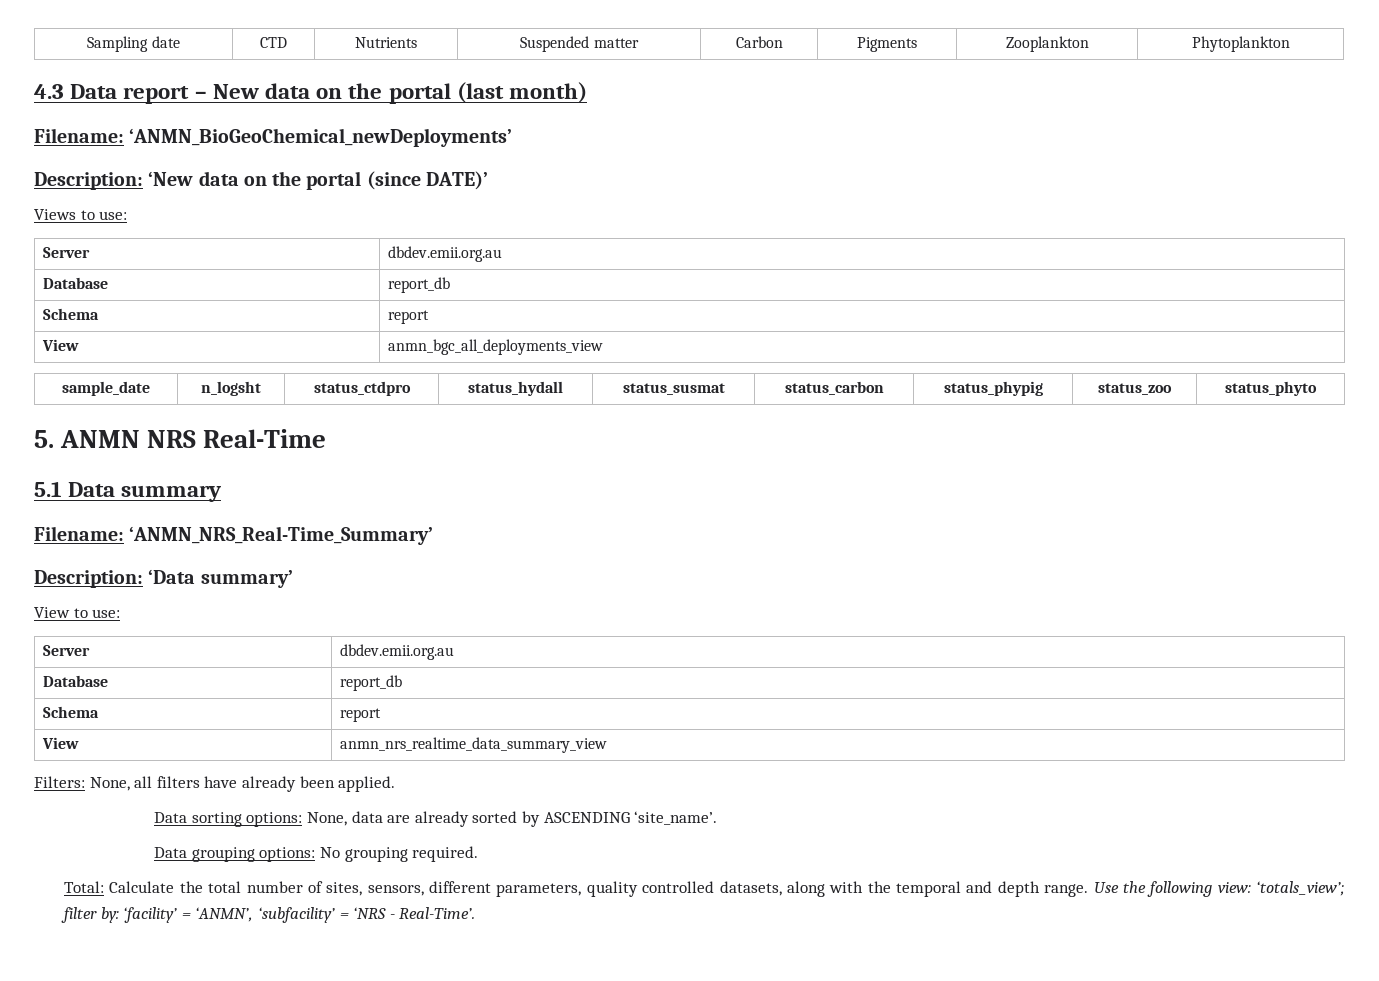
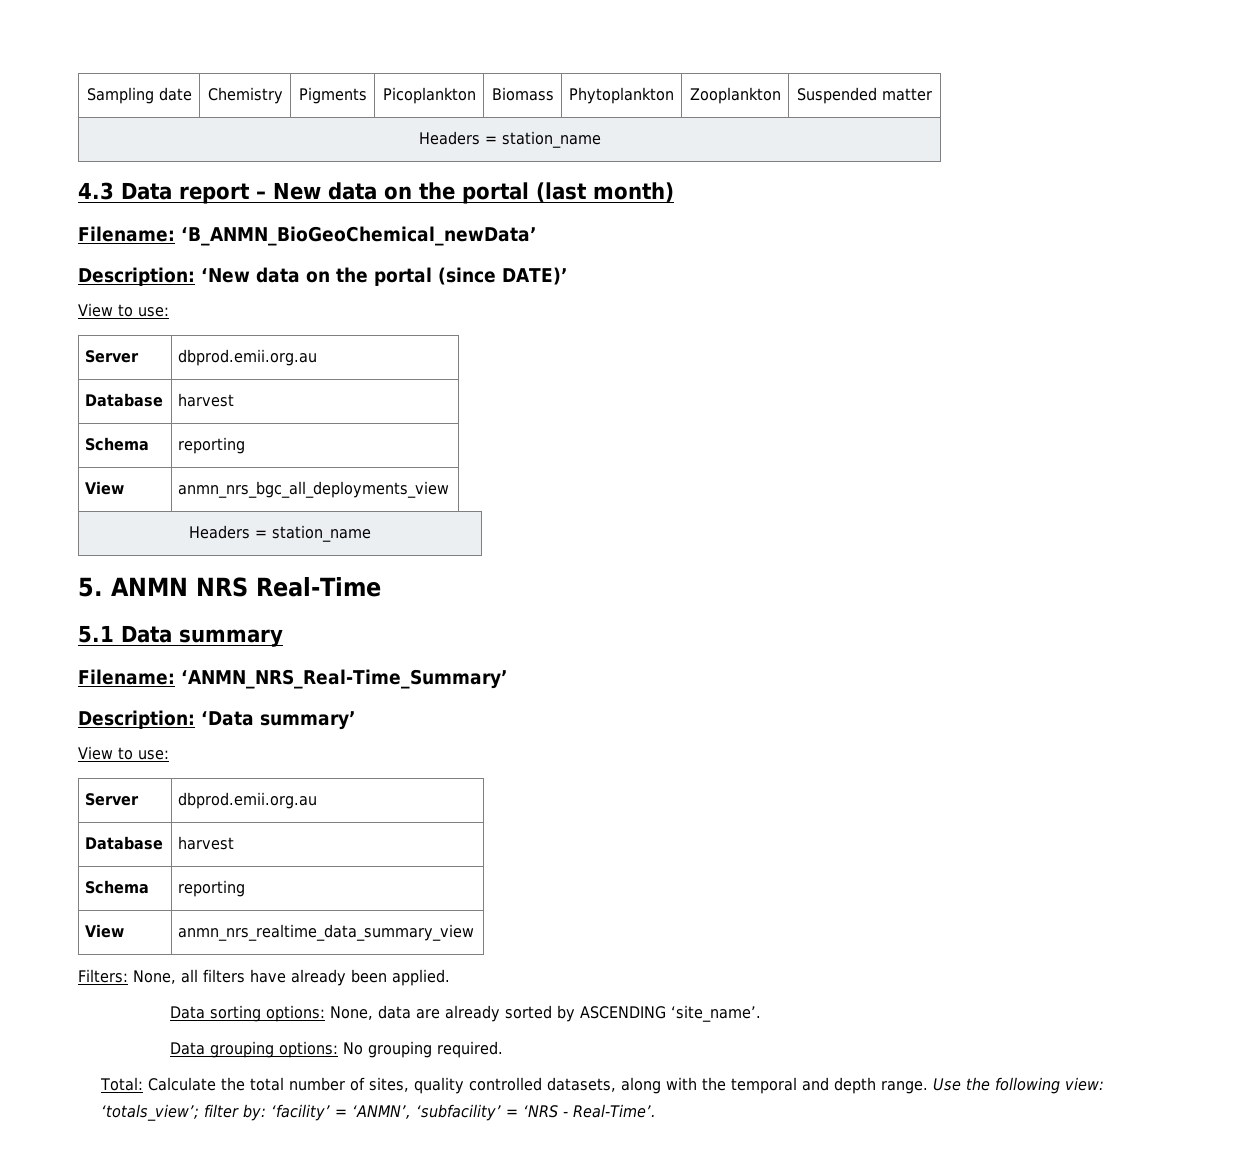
[260,37,287,48] [355,37,417,48] [520,36,639,52] [735,36,783,48] [857,37,917,52] [1005,36,1089,52] [1191,36,1290,52] CTD | Nutrients | Suspended matter | Carbon | Pigments | Zooplankton | Phytoplankton -> [207,87,283,104] [298,87,367,104] [382,87,476,104] [491,87,554,101] [569,87,674,104] [689,87,781,104] [797,87,932,104] [418,131,601,148] Chemistry | Pigments | Picoplankton | Biomass | Phytoplankton | Zooplankton | Suspended matter // Headers = station_name
[129,128,513,147] ‘ANMN_BioGeoChemical_newDeployments’ -> [181,226,537,246] ‘B_ANMN_BioGeoChemical_newData’
[34,209,128,220] [42,247,90,258] [387,246,502,262] [42,277,108,289] [387,277,450,293] [42,308,99,320] [387,310,429,324] [41,339,79,351] [387,339,603,355] [62,381,150,396] [201,381,261,396] [313,381,411,396] [468,381,563,396] [622,383,725,395] [784,381,884,395] [943,381,1043,396] [1098,383,1172,395] [1225,381,1317,396] Views to use: // Server | dbdev.emii.org.au // Database | report_db // Schema | report // View | anmn_bgc_all_deployments_view // sample_date | n_logsht | status_ctdpro | status_hydall | status_susmat | status_carbon | status_phypig | status_zoo | status_phyto -> [78,303,169,317] [85,350,140,363] [178,349,318,366] [85,393,164,407] [178,393,235,407] [85,437,150,451] [178,437,246,454] [85,481,125,495] [178,481,450,498] [189,525,371,542] View to use: // Server | dbprod.emii.org.au // Database | harvest // Schema | reporting // View | anmn_nrs_bgc_all_deployments_view // Headers = station_name
[339,644,454,660] [42,675,108,687] [339,675,402,691] [42,706,99,718] [339,708,381,722] dbdev.emii.org.au // Database | report_db // Schema | report -> [178,792,318,809] [85,836,164,850] [178,836,235,850] [85,880,150,894] [178,880,246,897] dbprod.emii.org.au // Database | harvest // Schema | reporting
[367,881,582,897] sensors, different parameters, -> (409, 1084) none

